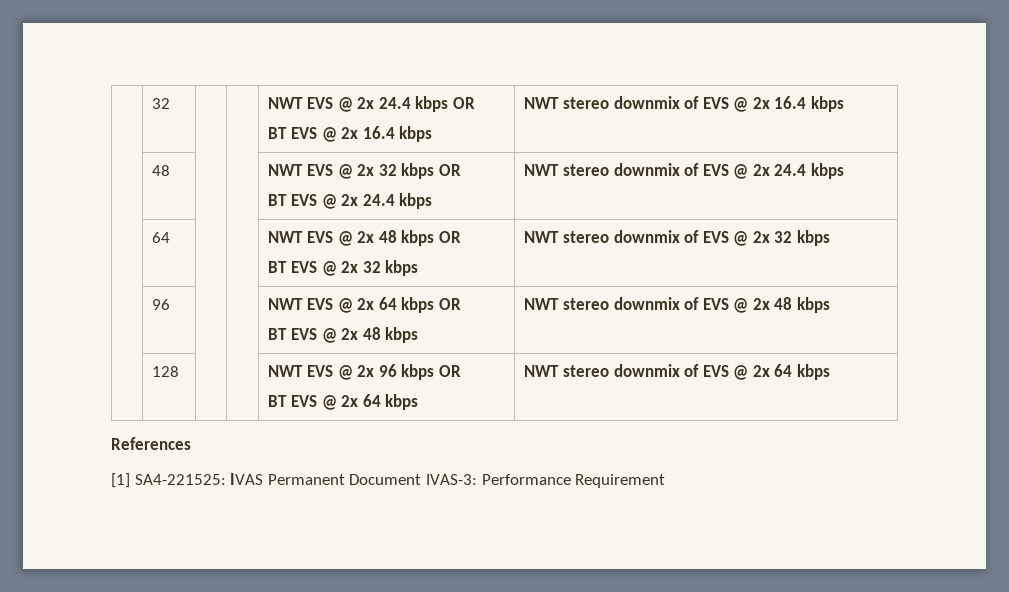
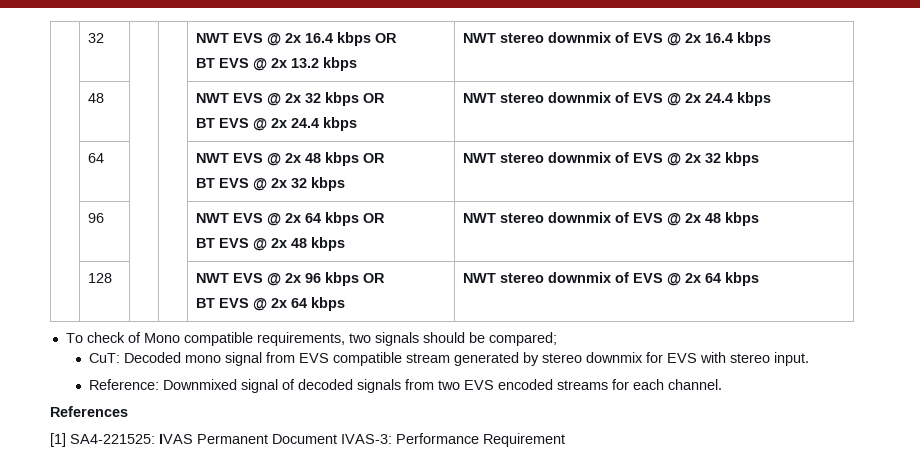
[378,96,475,112] [268,126,395,142] 24.4 kbps OR // BT EVS @ 2x 16.4 -> [304,32,397,46] [195,58,319,71] 16.4 kbps OR // BT EVS @ 2x 13.2
(831, 372) none -> [65,332,557,346] [89,352,810,366] [89,379,723,393] // To check of Mono compatible requirements, two signals should be compared; // CuT: Decoded mono signal from EVS compatible stream generated by stereo downmix for EVS with stereo input. // Reference: Downmixed signal of decoded signals from two EVS encoded streams for each channel.

